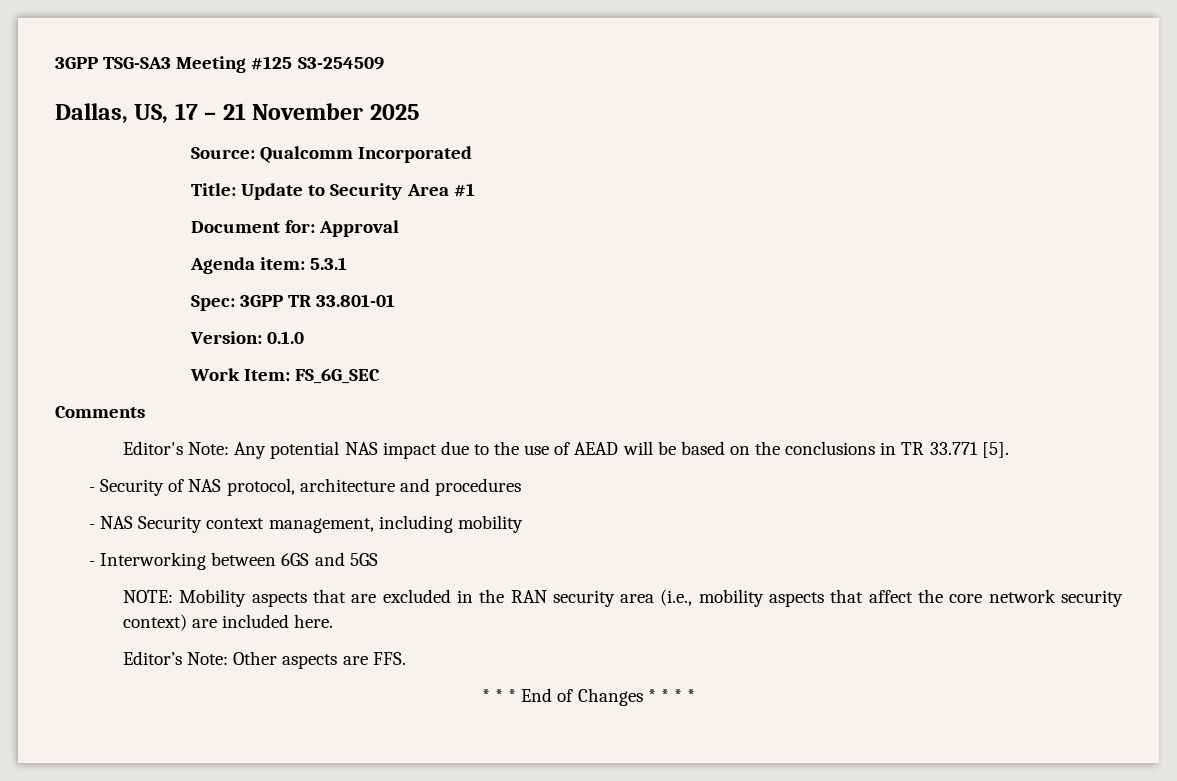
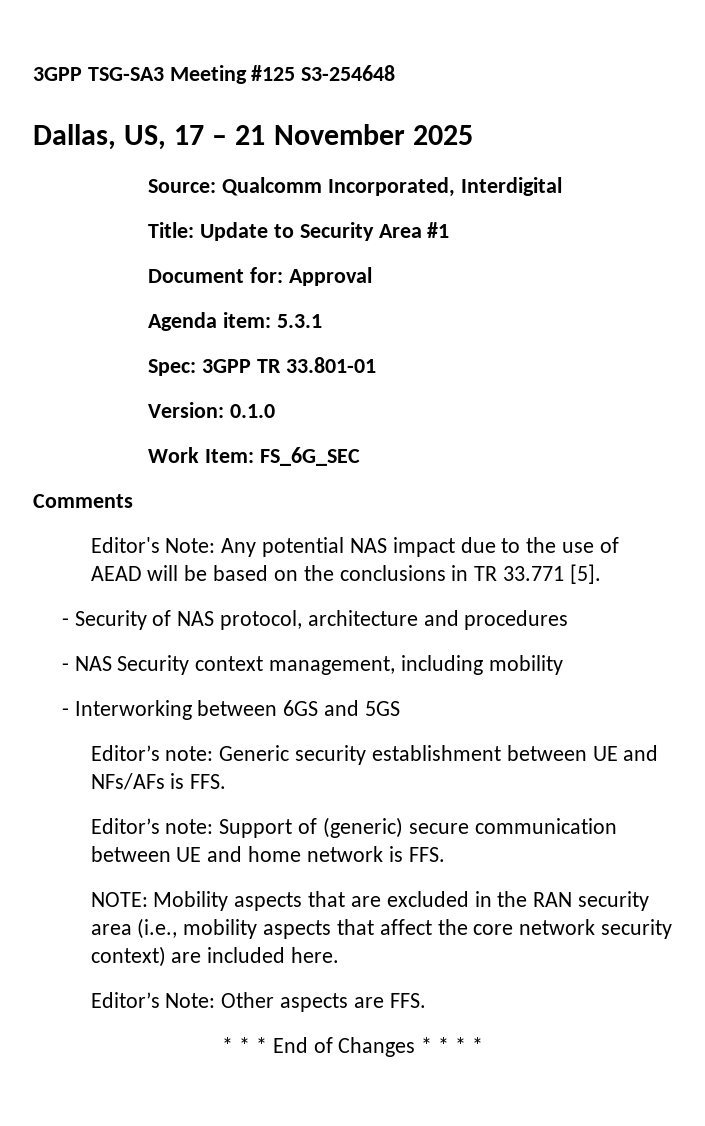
[297,57,384,70] S3-254509 -> [301,65,396,81] S3-254648
[358,146,473,163] Incorporated -> [327,177,562,197] Incorporated, Interdigital
(378, 559) none -> [90,745,659,765] [90,773,227,790] [90,817,617,838] [90,846,445,862] // Editor’s note: Generic security establishment between UE and NFs/AFs is FFS. // Editor’s note: Support of (generic) secure communication between UE and home network is FFS.

